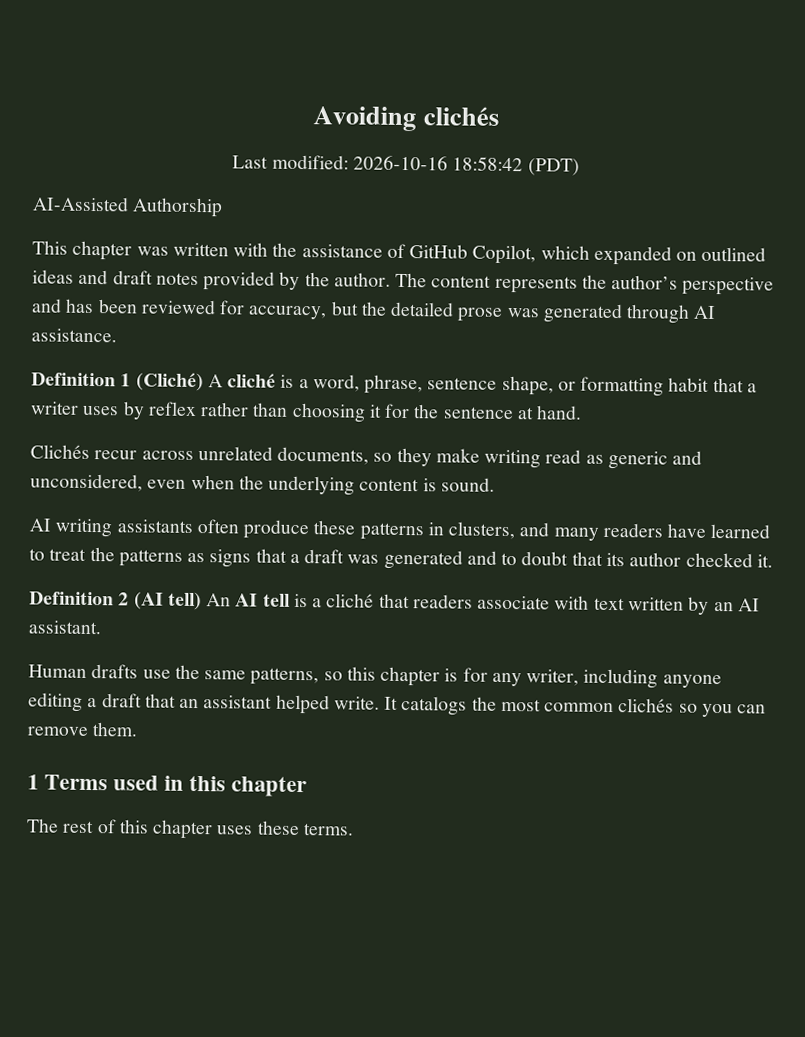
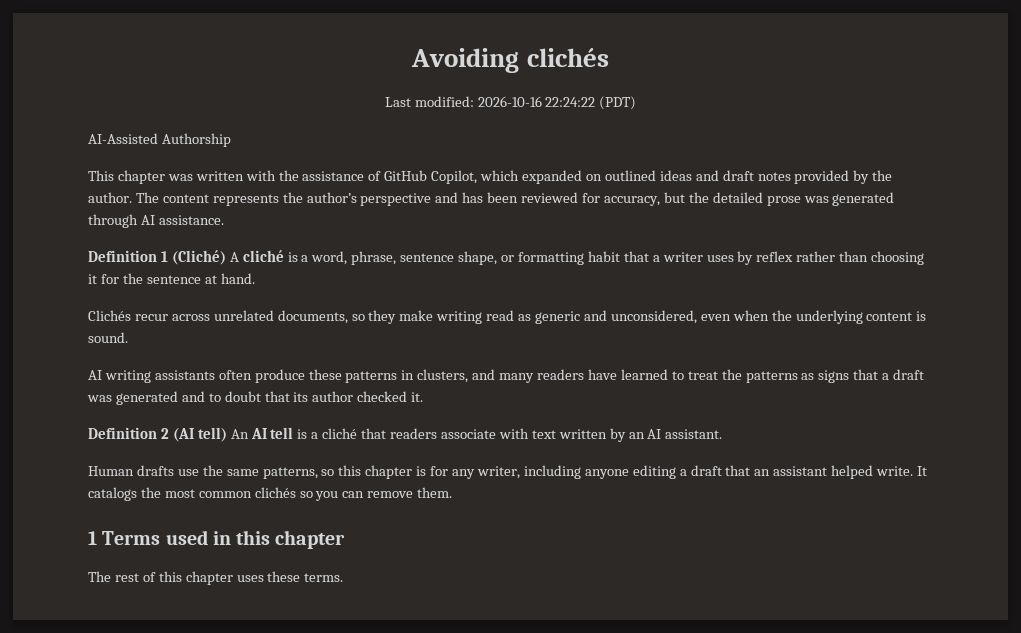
[452,156,524,172] 18:58:42 -> [545,97,596,107] 22:24:22

